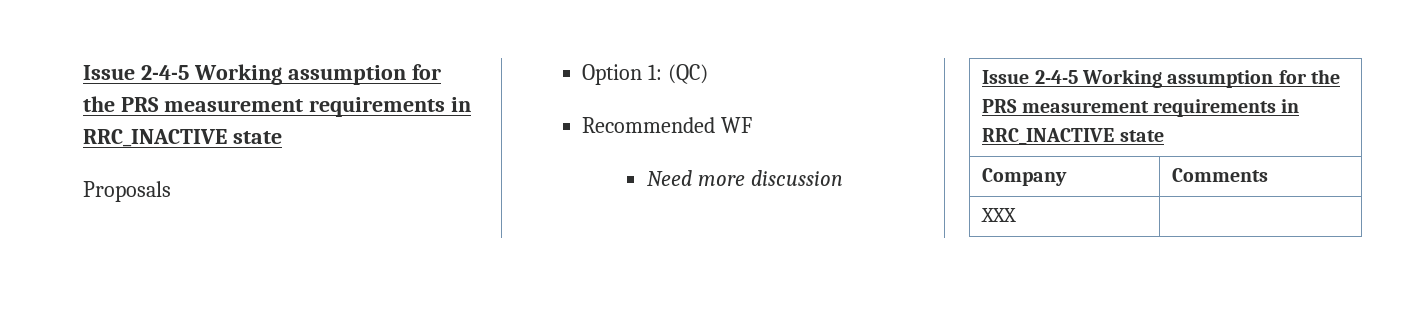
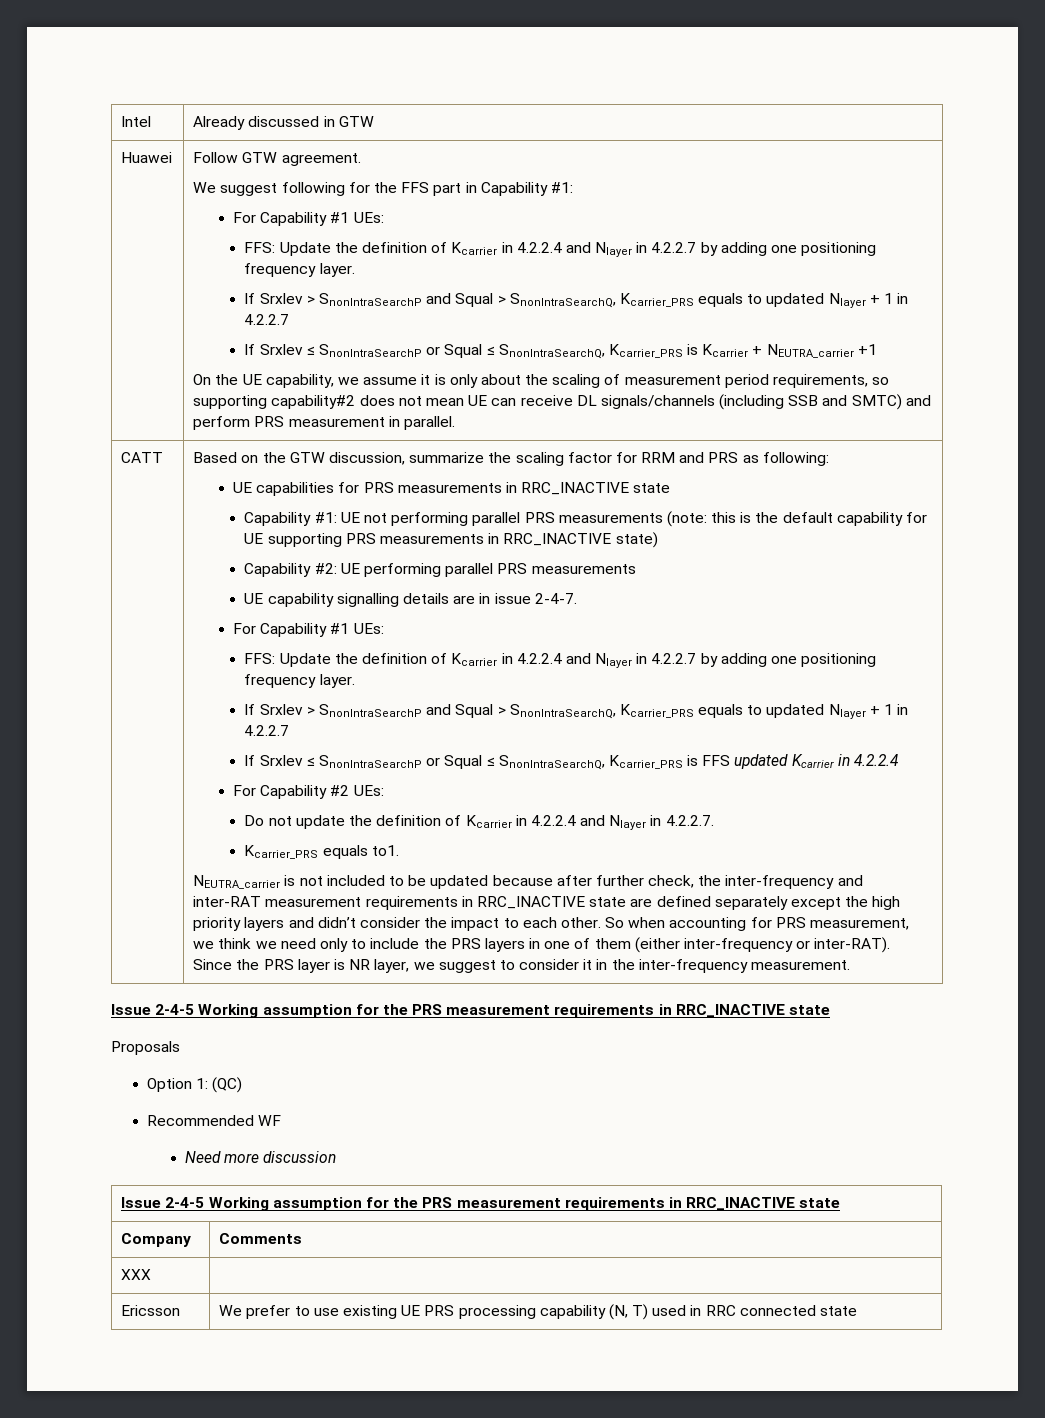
(83, 72) none -> [121,116,152,127] [193,116,374,130] [121,152,173,163] [193,152,361,166] [193,182,573,196] [233,212,384,226] [244,242,877,257] [244,263,355,277] [244,293,909,308] [244,314,290,325] [244,344,877,359] [193,374,890,388] [193,394,931,410] [193,416,455,430] [121,452,164,463] [193,452,829,466] [233,482,671,496] [244,511,927,527] [244,532,658,548] [244,563,636,577] [244,593,577,607] [233,623,384,637] [244,653,877,668] [244,674,355,688] [244,704,909,719] [244,725,290,736] [244,754,898,770] [233,785,384,799] [244,815,714,830] [244,845,399,859] [193,875,863,889] [193,896,901,910] [193,917,909,931] [193,937,891,953] [193,959,850,973] Intel | Already discussed in GTW // Huawei | Follow GTW agreement. // We suggest following for the FFS part in Capability #1: // For Capability #1 UEs: // FFS: Update the definition of Kcarrier in 4.2.2.4 and Nlayer in 4.2.2.7 by adding one positioning frequency layer. // If Srxlev > SnonIntraSearchP and Squal > SnonIntraSearchQ, Kcarrier_PRS equals to updated Nlayer + 1 in 4.2.2.7 // If Srxlev ≤ SnonIntraSearchP or Squal ≤ SnonIntraSearchQ, Kcarrier_PRS is Kcarrier + NEUTRA_carrier +1 // On the UE capability, we assume it is only about the scaling of measurement period requirements, so supporting capability#2 does not mean UE can receive DL signals/channels (including SSB and SMTC) and perform PRS measurement in parallel. // CATT | Based on the GTW discussion, summarize the scaling factor for RRM and PRS as following: // UE capabilities for PRS measurements in RRC_INACTIVE state // Capability #1: UE not performing parallel PRS measurements (note: this is the default capability for UE supporting PRS measurements in RRC_INACTIVE state) // Capability #2: UE performing parallel PRS measurements // UE capability signalling details are in issue 2-4-7. // For Capability #1 UEs: // FFS: Update the definition of Kcarrier in 4.2.2.4 and Nlayer in 4.2.2.7 by adding one positioning frequency layer. // If Srxlev > SnonIntraSearchP and Squal > SnonIntraSearchQ, Kcarrier_PRS equals to updated Nlayer + 1 in 4.2.2.7 // If Srxlev ≤ SnonIntraSearchP or Squal ≤ SnonIntraSearchQ, Kcarrier_PRS is FFS updated Kcarrier in 4.2.2.4 // For Capability #2 UEs: // Do not update the definition of Kcarrier in 4.2.2.4 and Nlayer in 4.2.2.7. // Kcarrier_PRS equals to1. // NEUTRA_carrier is not included to be updated because after further check, the inter-frequency and inter-RAT measurement requirements in RRC_INACTIVE state are defined separately except the high priority layers and didn’t consider the impact to each other. So when accounting for PRS measurement, we think we need only to include the PRS layers in one of them (either inter-frequency or inter-RAT). Since the PRS layer is NR layer, we suggest to consider it in the inter-frequency measurement. //
(1017, 215) none -> [121,1305,181,1316] [219,1304,857,1320] // Ericsson | We prefer to use existing UE PRS processing capability (N, T) used in RRC connected state

